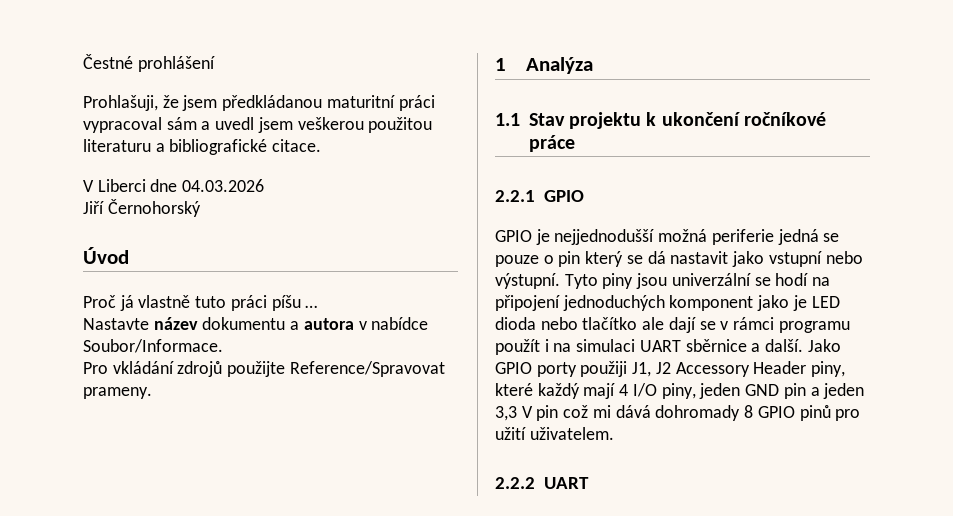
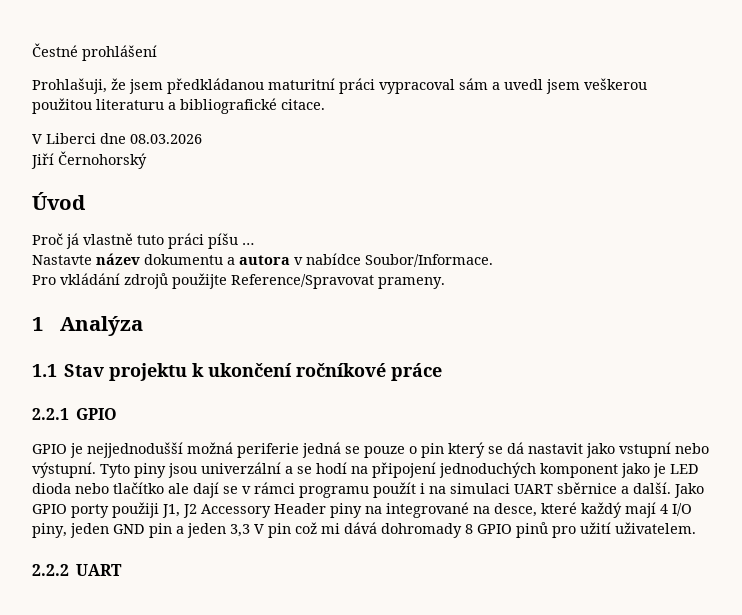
[182,179,265,192] 04.03.2026 -> [130,134,202,144] 08.03.2026
(751, 279) none -> [285,466,293,474] a
[811,361,846,377] piny, -> [330,502,537,518] piny na integrované na desce,

